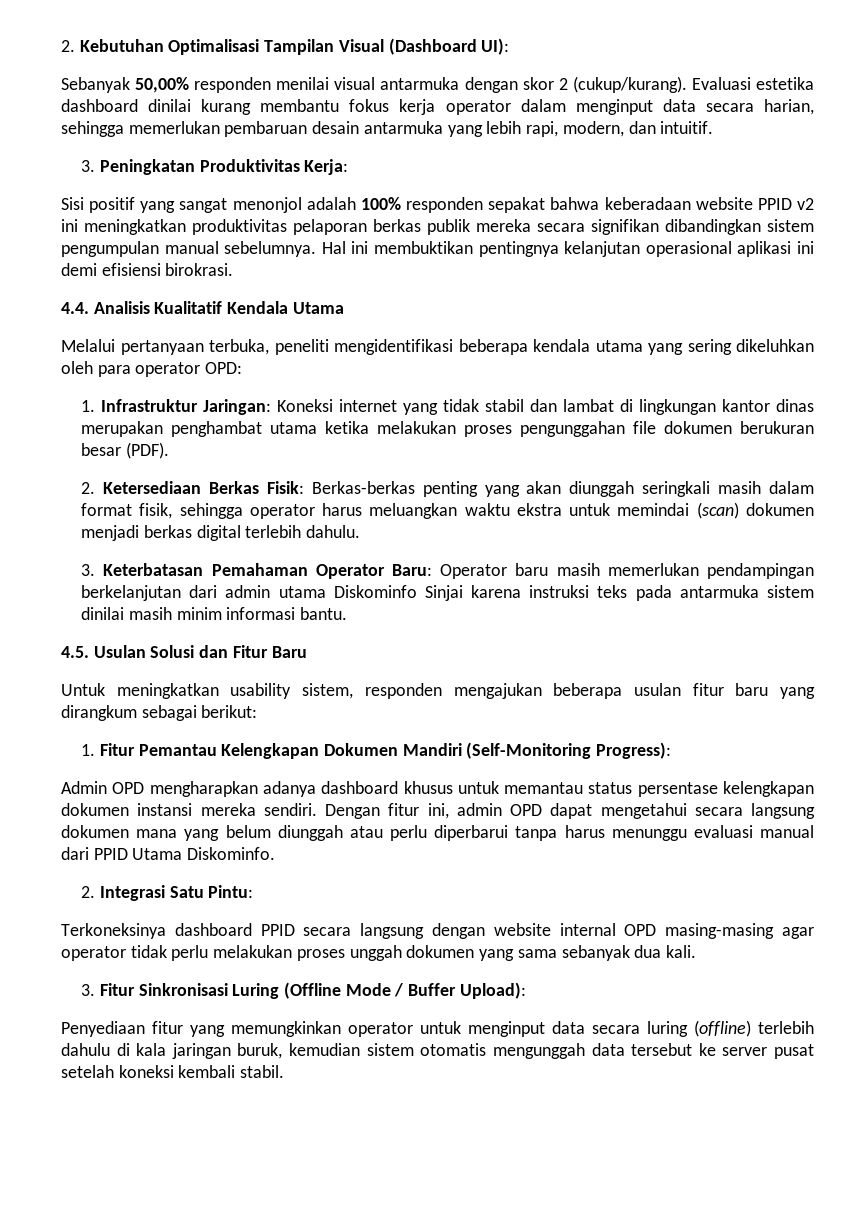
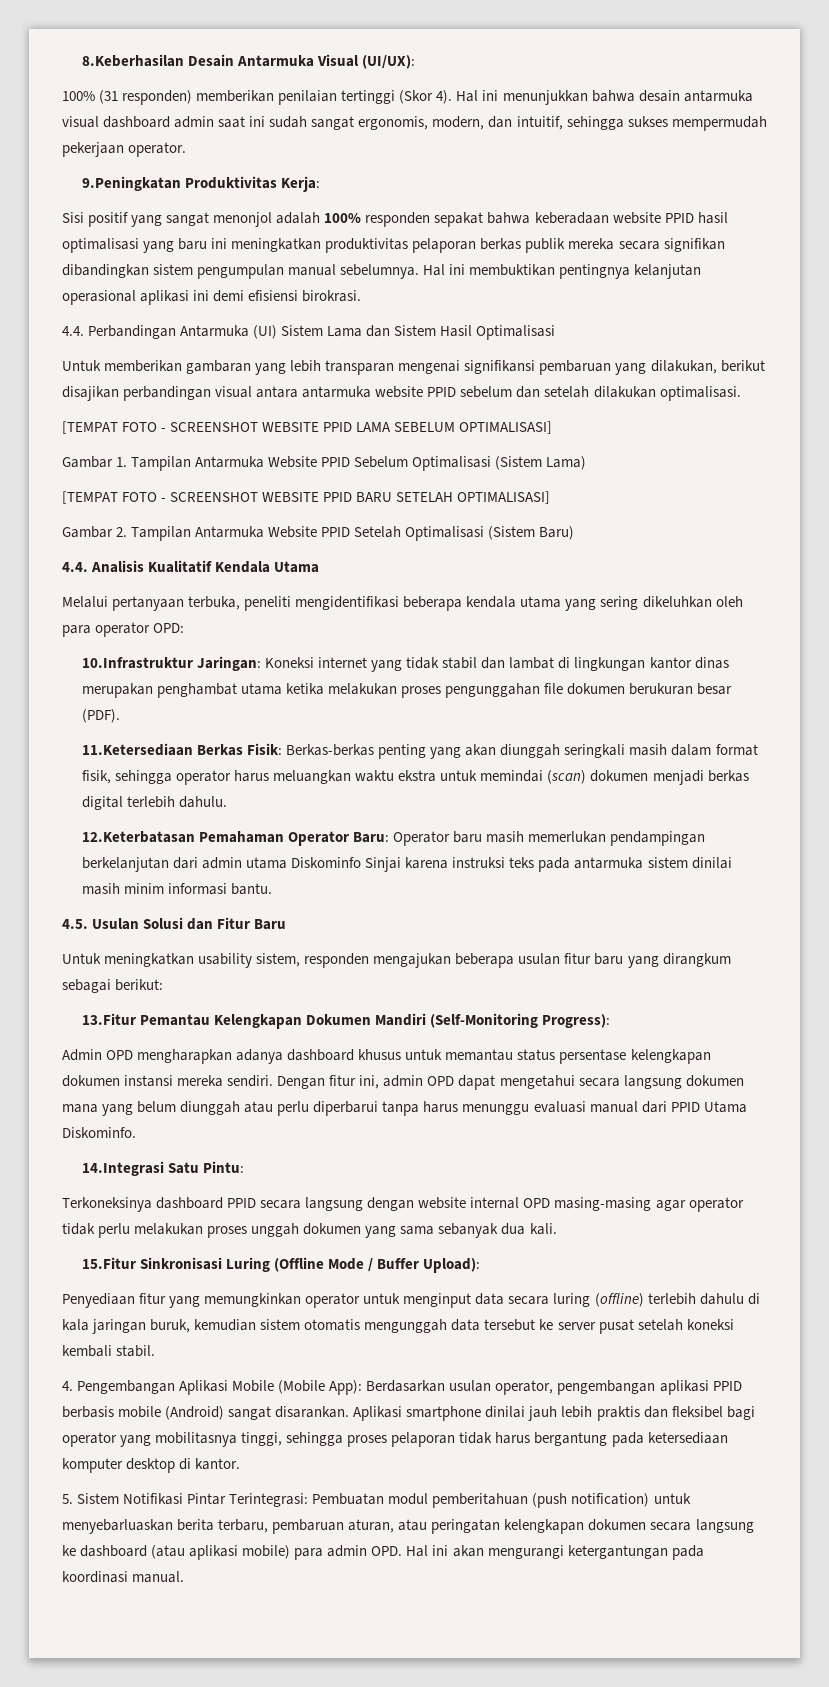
[61,38,510,55] [61,76,814,93] [61,99,814,115] [61,121,714,137] [81,159,195,175] 2. Kebutuhan Optimalisasi Tampilan Visual (Dashboard UI): // Sebanyak 50,00% responden menilai visual antarmuka dengan skor 2 (cukup/kurang). Evaluasi estetika dashboard dinilai kurang membantu fokus kerja operator dalam menginput data secara harian, sehingga memerlukan pembaruan desain antarmuka yang lebih rapi, modern, dan intuitif. // 3. Peningkatan -> [81,54,416,69] [62,90,753,105] [62,116,767,131] [62,142,187,157] [81,176,181,191] 8.Keberhasilan Desain Antarmuka Visual (UI/UX): // 100% (31 responden) memberikan penilaian tertinggi (Skor 4). Hal ini menunjukkan bahwa desain antarmuka visual dashboard admin saat ini sudah sangat ergonomis, modern, dan intuitif, sehingga sukses mempermudah pekerjaan operator. // 9.Peningkatan
[797,198,815,210] v2 -> [697,212,728,224] [62,238,208,253] hasil optimalisasi yang baru
(234, 269) none -> [62,325,556,340] [62,360,765,375] [62,386,741,401] [62,421,553,434] [62,456,587,471] [62,491,551,504] [62,526,575,541] // 4.4. Perbandingan Antarmuka (UI) Sistem Lama dan Sistem Hasil Optimalisasi // Untuk memberikan gambaran yang lebih transparan mengenai signifikansi pembaruan yang dilakukan, berikut disajikan perbandingan visual antara antarmuka website PPID sebelum dan setelah dilakukan optimalisasi. // [TEMPAT FOTO - SCREENSHOT WEBSITE PPID LAMA SEBELUM OPTIMALISASI] // Gambar 1. Tampilan Antarmuka Website PPID Sebelum Optimalisasi (Sistem Lama) // [TEMPAT FOTO - SCREENSHOT WEBSITE PPID BARU SETELAH OPTIMALISASI] // Gambar 2. Tampilan Antarmuka Website PPID Setelah Optimalisasi (Sistem Baru)
[81,399,199,412] 1. Infrastruktur -> [81,657,193,669] 10.Infrastruktur
[81,481,201,494] 2. Ketersediaan -> [81,743,193,756] 11.Ketersediaan
[81,563,204,576] 3. Keterbatasan -> [81,831,195,843] 12.Keterbatasan
[81,743,135,756] 1. Fitur -> [81,1013,136,1025] 13.Fitur
[81,885,165,901] 2. Integrasi -> [81,1161,164,1176] 14.Integrasi
[81,983,135,996] 3. Fitur -> [81,1257,136,1269] 15.Fitur
(285, 1071) none -> [62,1380,742,1395] [62,1406,755,1421] [62,1432,728,1447] [62,1458,241,1473] [62,1493,691,1508] [62,1519,754,1534] [62,1545,704,1560] [62,1571,185,1583] // 4. Pengembangan Aplikasi Mobile (Mobile App): Berdasarkan usulan operator, pengembangan aplikasi PPID berbasis mobile (Android) sangat disarankan. Aplikasi smartphone dinilai jauh lebih praktis dan fleksibel bagi operator yang mobilitasnya tinggi, sehingga proses pelaporan tidak harus bergantung pada ketersediaan komputer desktop di kantor. // 5. Sistem Notifikasi Pintar Terintegrasi: Pembuatan modul pemberitahuan (push notification) untuk menyebarluaskan berita terbaru, pembaruan aturan, atau peringatan kelengkapan dokumen secara langsung ke dashboard (atau aplikasi mobile) para admin OPD. Hal ini akan mengurangi ketergantungan pada koordinasi manual.

